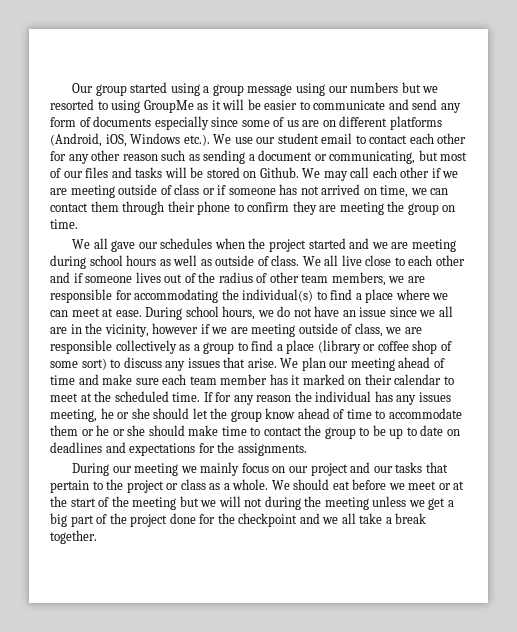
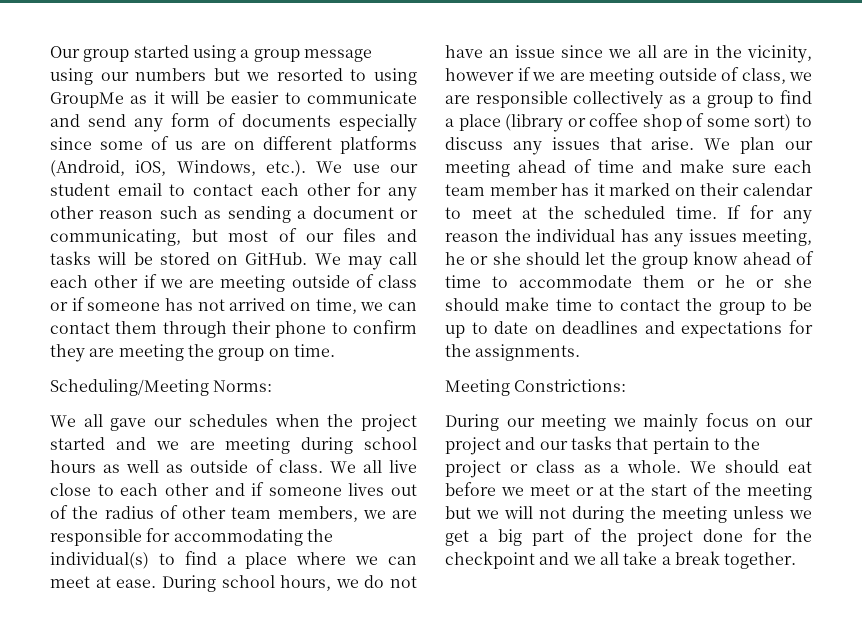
[130,133,181,144] Windows -> [176,160,256,176] Windows,
[259,167,299,178] Github. -> [245,252,308,265] GitHub.
(78, 224) none -> [50,379,273,396] // Scheduling/Meeting Norms:
(307, 449) none -> [445,379,627,396] // Meeting Constrictions:

